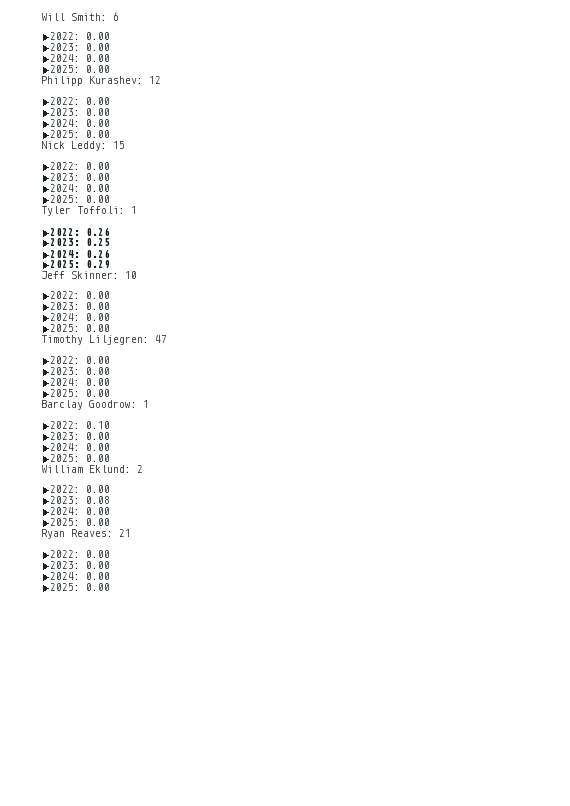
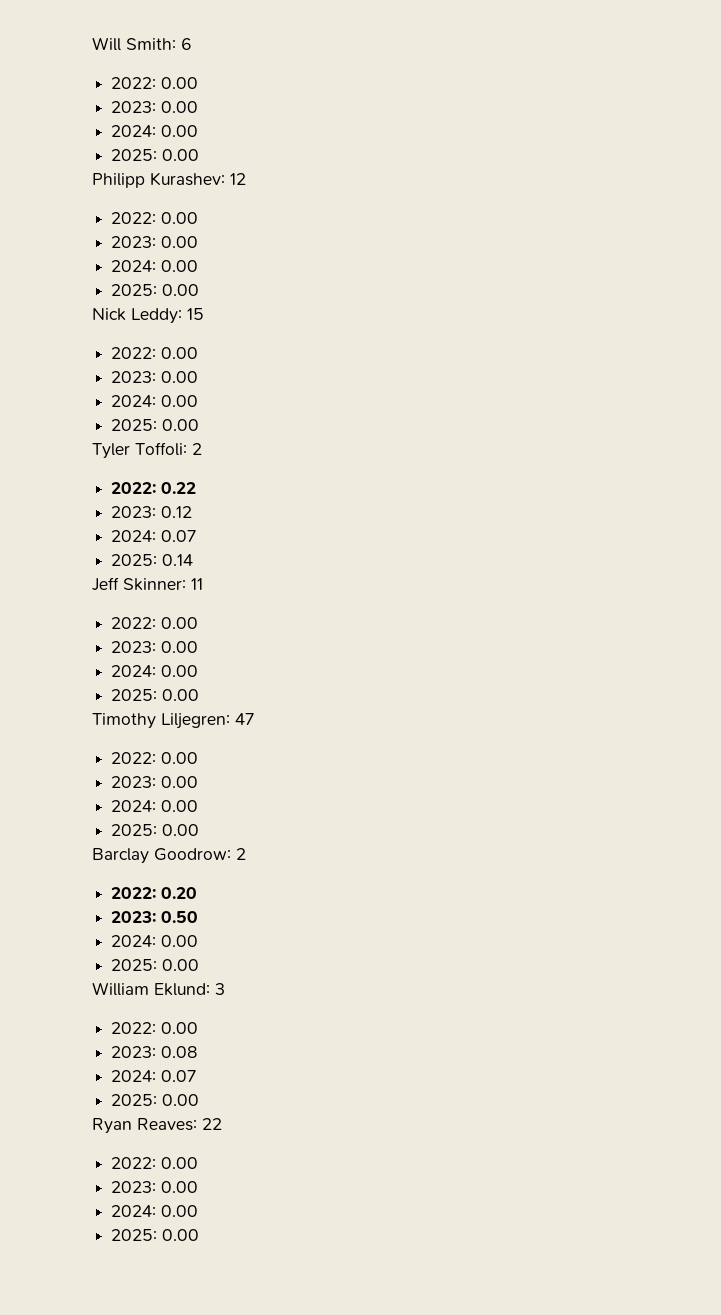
[131,206,137,214] [50,227,111,236] [50,238,111,246] [50,249,111,258] [50,260,111,269] 1 // 2022: 0.26 // 2023: 0.25 // 2024: 0.26 // 2025: 0.29 -> [192,443,202,455] [111,482,197,494] [111,506,193,518] [111,530,197,542] [111,554,194,566] 2 // 2022: 0.22 // 2023: 0.12 // 2024: 0.07 // 2025: 0.14
[125,271,137,279] 10 -> [191,578,203,590] 11
[143,400,149,408] [50,421,111,429] [50,432,111,440] 1 // 2022: 0.10 // 2023: 0.00 -> [236,848,246,860] [111,887,198,899] [111,911,199,923] 2 // 2022: 0.20 // 2023: 0.50
[137,465,143,473] 2 -> [215,983,225,995] 3
[86,507,111,515] 0.00 -> [161,1070,197,1082] 0.07
[119,529,131,537] 21 -> [202,1118,222,1130] 22

